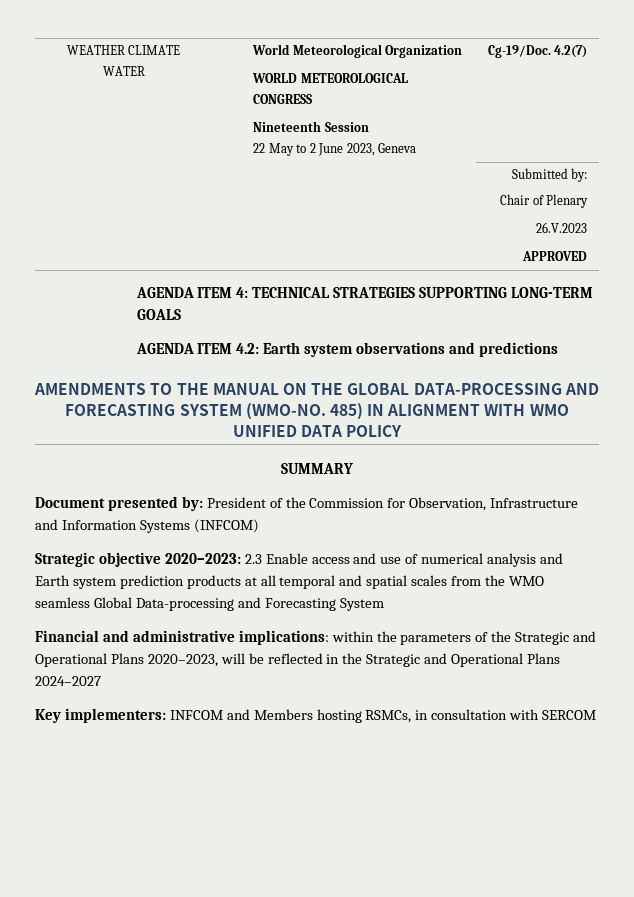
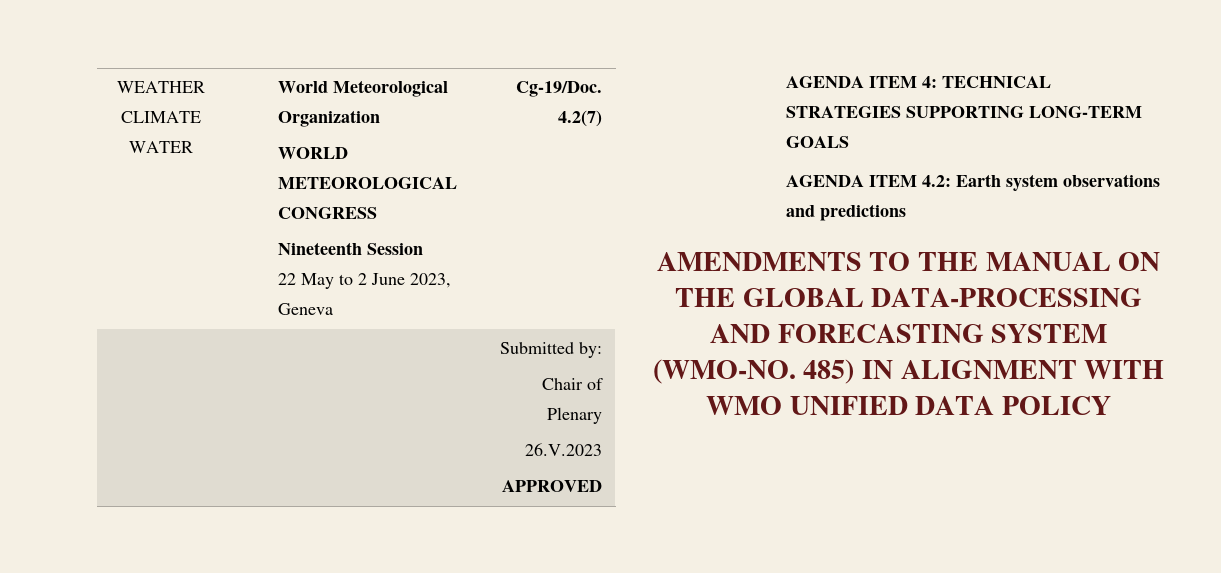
[281,463,353,474] [35,496,579,511] [35,519,259,533] [35,552,564,567] [35,575,544,589] [35,597,384,611] [35,630,597,645] [35,653,561,667] [35,676,101,686] [35,708,597,723] // SUMMARY // Document presented by: President of the Commission for Observation, Infrastructure and Information Systems (INFCOM) // Strategic objective 2020–2023: 2.3 Enable access and use of numerical analysis and Earth system prediction products at all temporal and spatial scales from the WMO seamless Global Data-processing and Forecasting System // Financial and administrative implications: within the parameters of the Strategic and Operational Plans 2020–2023, will be reflected in the Strategic and Operational Plans 2024–2027 // Key implementers: INFCOM and Members hosting RSMCs, in consultation with SERCOM -> (1111, 405) none

